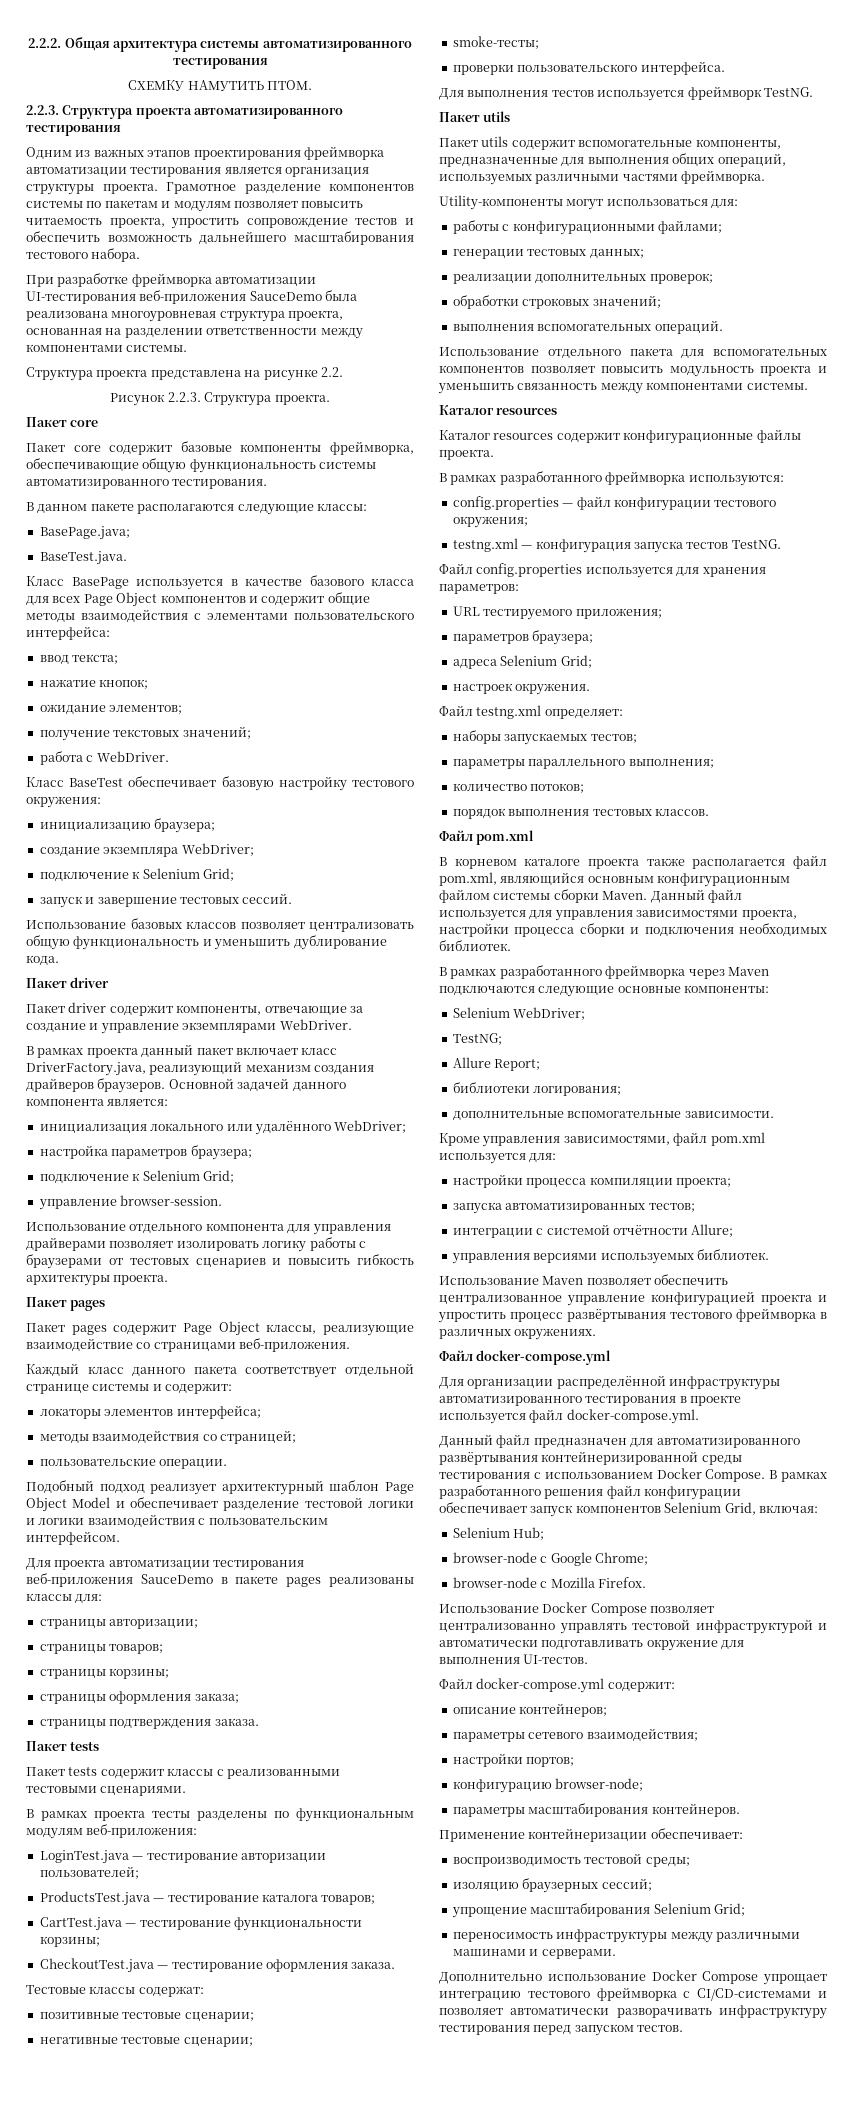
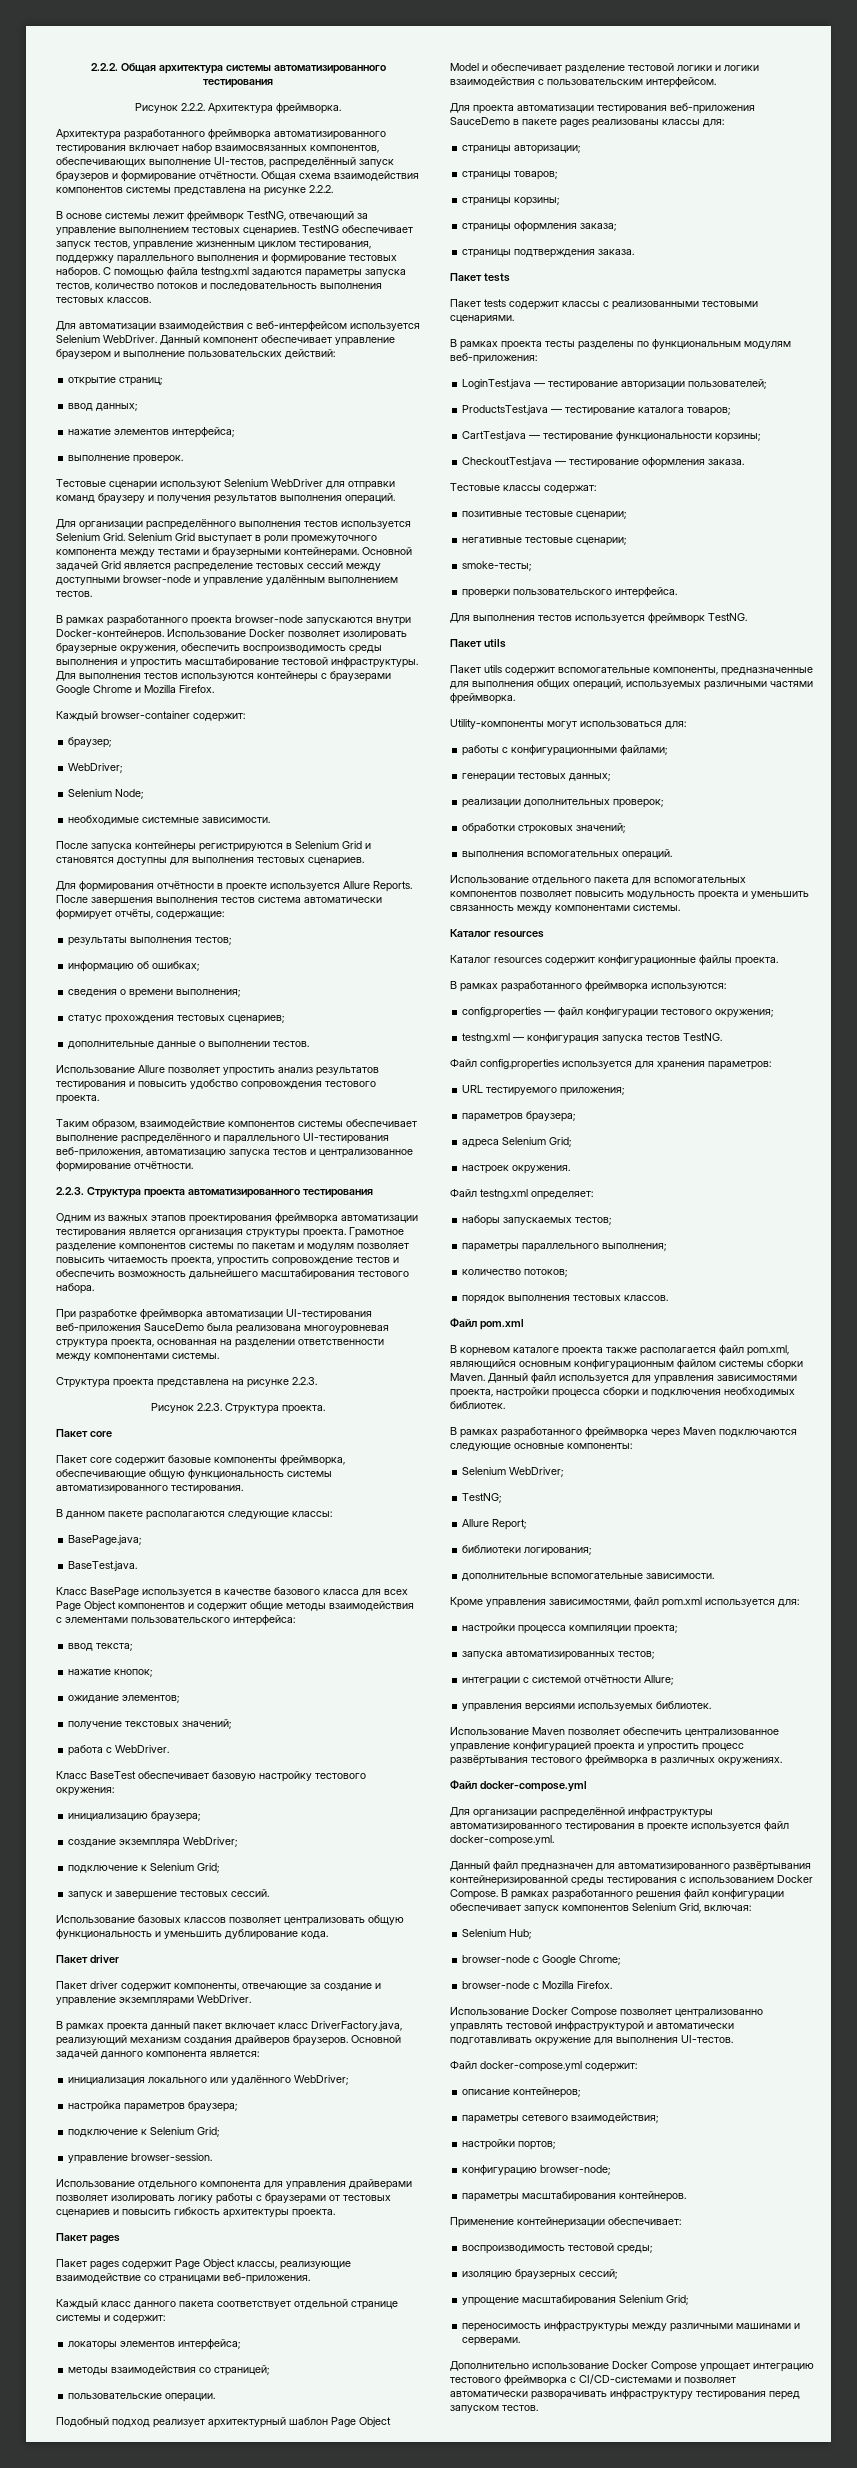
[128,80,312,91] СХЕМКУ НАМУТИТЬ ПТОМ. -> [135,103,341,114] [56,129,386,140] [56,143,379,154] [56,157,394,168] [56,171,419,182] [56,185,333,196] [56,211,368,222] [56,225,413,236] [56,241,371,250] [56,253,397,264] [56,267,406,278] [56,283,382,291] [56,297,151,303] [56,321,420,332] [56,335,395,346] [56,349,335,360] [68,377,163,386] [68,403,138,411] [68,427,235,438] [68,455,184,464] [56,479,395,490] [56,493,395,504] [56,519,411,530] [56,533,377,544] [56,547,412,558] [56,561,381,572] [56,575,398,586] [56,591,92,597] [56,615,411,626] [56,629,407,640] [56,643,382,654] [56,657,418,668] [56,671,391,682] [56,685,214,695] [56,711,245,722] [68,737,112,748] [68,763,123,773] [68,789,144,799] [68,815,271,825] [56,841,371,852] [56,857,364,866] [56,881,412,892] [56,895,382,906] [56,909,224,920] [68,937,232,946] [68,961,200,972] [68,989,241,998] [68,1015,285,1024] [68,1041,310,1049] [56,1065,379,1076] [56,1079,376,1090] [56,1095,99,1104] [56,1119,417,1130] [56,1133,389,1144] [56,1147,413,1158] [56,1161,193,1172] Рисунок 2.2.2. Архитектура фреймворка. // Архитектура разработанного фреймворка автоматизированного тестирования включает набор взаимосвязанных компонентов, обеспечивающих выполнение UI-тестов, распределённый запуск браузеров и формирование отчётности. Общая схема взаимодействия компонентов системы представлена на рисунке 2.2.2. // В основе системы лежит фреймворк TestNG, отвечающий за управление выполнением тестовых сценариев. TestNG обеспечивает запуск тестов, управление жизненным циклом тестирования, поддержку параллельного выполнения и формирование тестовых наборов. С помощью файла testng.xml задаются параметры запуска тестов, количество потоков и последовательность выполнения тестовых классов. // Для автоматизации взаимодействия с веб-интерфейсом используется Selenium WebDriver. Данный компонент обеспечивает управление браузером и выполнение пользовательских действий: // открытие страниц; // ввод данных; // нажатие элементов интерфейса; // выполнение проверок. // Тестовые сценарии используют Selenium WebDriver для отправки команд браузеру и получения результатов выполнения операций. // Для организации распределённого выполнения тестов используется Selenium Grid. Selenium Grid выступает в роли промежуточного компонента между тестами и браузерными контейнерами. Основной задачей Grid является распределение тестовых сессий между доступными browser-node и управление удалённым выполнением тестов. // В рамках разработанного проекта browser-node запускаются внутри Docker-контейнеров. Использование Docker позволяет изолировать браузерные окружения, обеспечить воспроизводимость среды выполнения и упростить масштабирование тестовой инфраструктуры. Для выполнения тестов используются контейнеры с браузерами Google Chrome и Mozilla Firefox. // Каждый browser-container содержит: // браузер; // WebDriver; // Selenium Node; // необходимые системные зависимости. // После запуска контейнеры регистрируются в Selenium Grid и становятся доступны для выполнения тестовых сценариев. // Для формирования отчётности в проекте используется Allure Reports. После завершения выполнения тестов система автоматически формирует отчёты, содержащие: // результаты выполнения тестов; // информацию об ошибках; // сведения о времени выполнения; // статус прохождения тестовых сценариев; // дополнительные данные о выполнении тестов. // Использование Allure позволяет упростить анализ результатов тестирования и повысить удобство сопровождения тестового проекта. // Таким образом, взаимодействие компонентов системы обеспечивает выполнение распределённого и параллельного UI-тестирования веб-приложения, автоматизацию запуска тестов и централизованное формирование отчётности.
[320,367,343,377] 2.2. -> [292,1377,317,1385] 2.2.3.

